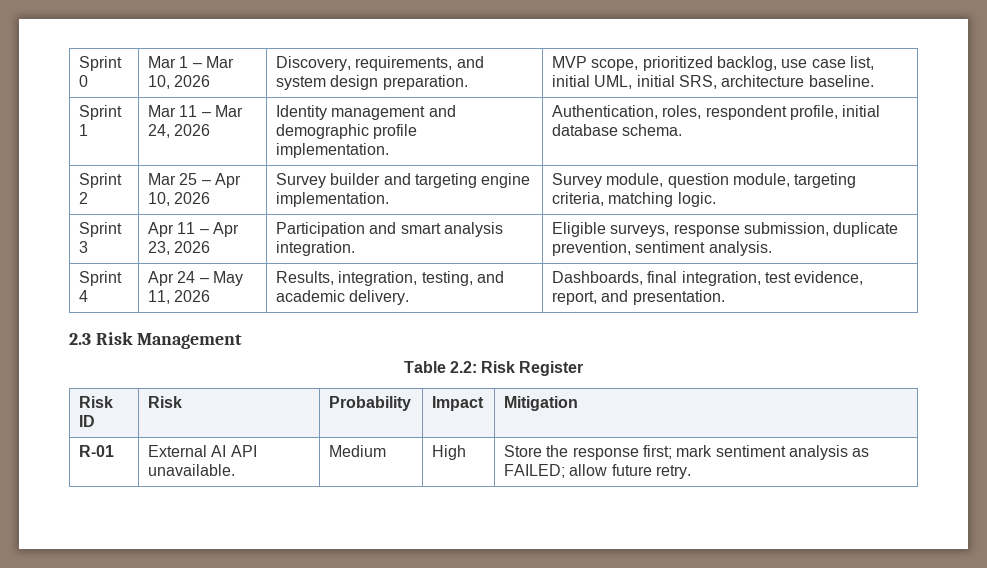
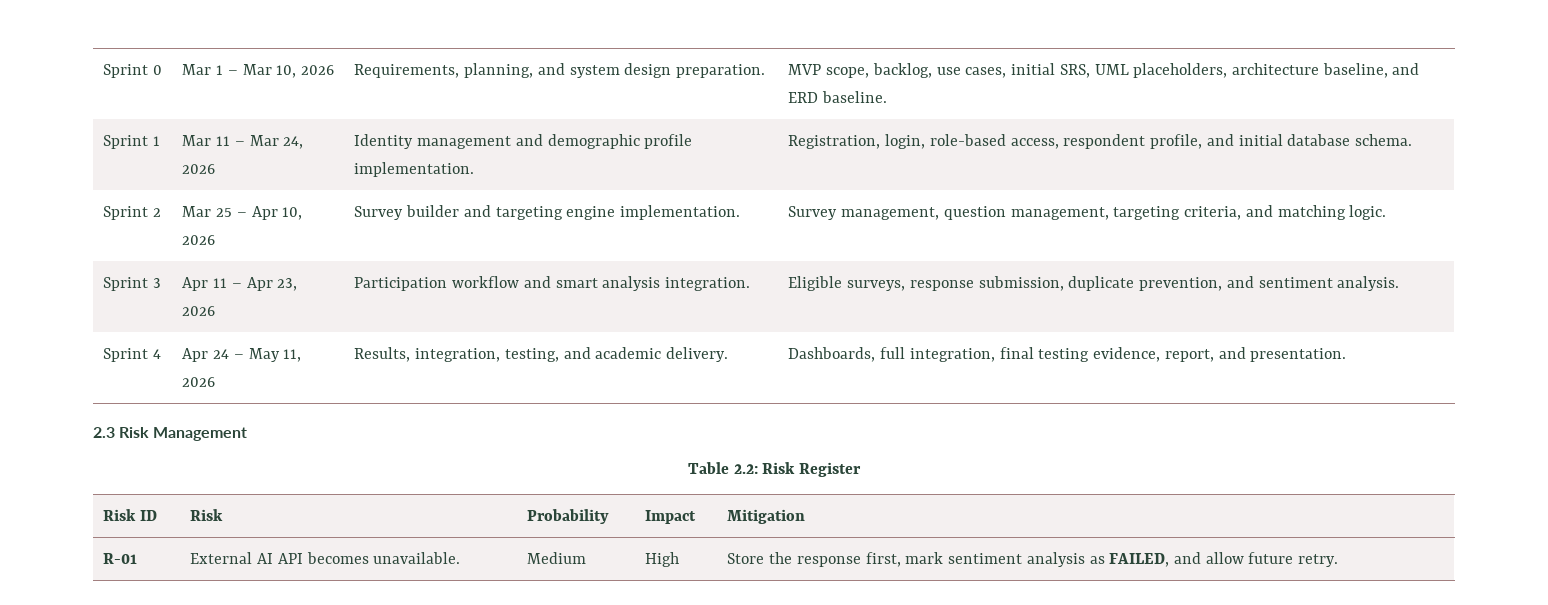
[275,56,453,71] Discovery, requirements, -> [354,63,534,78] Requirements, planning,
[642,56,713,71] prioritized -> (870, 72) none
[811,56,874,70] [551,75,805,89] case list, initial UML, initial SRS, architecture -> [965,63,1420,78] [788,92,819,103] cases, initial SRS, UML placeholders, architecture baseline, and ERD
[551,105,702,119] Authentication, roles, -> [788,134,1059,149] Registration, login, role-based access,
(838, 112) none -> [1206,134,1234,146] and
[606,173,790,188] module, question module, -> [841,206,1109,220] management, question management,
(604, 199) none -> [1245,205,1273,217] and
(365, 229) none -> [452,276,520,288] workflow
(631, 248) none -> [1226,276,1254,288] and
[647,271,791,286] final integration, test -> [880,347,1090,362] full integration, final testing
(257, 451) none -> [306,552,369,564] becomes
[642,445,672,459] first; -> [865,552,901,567] first,
[503,464,565,478] FAILED; -> [1109,552,1202,567] FAILED, and

